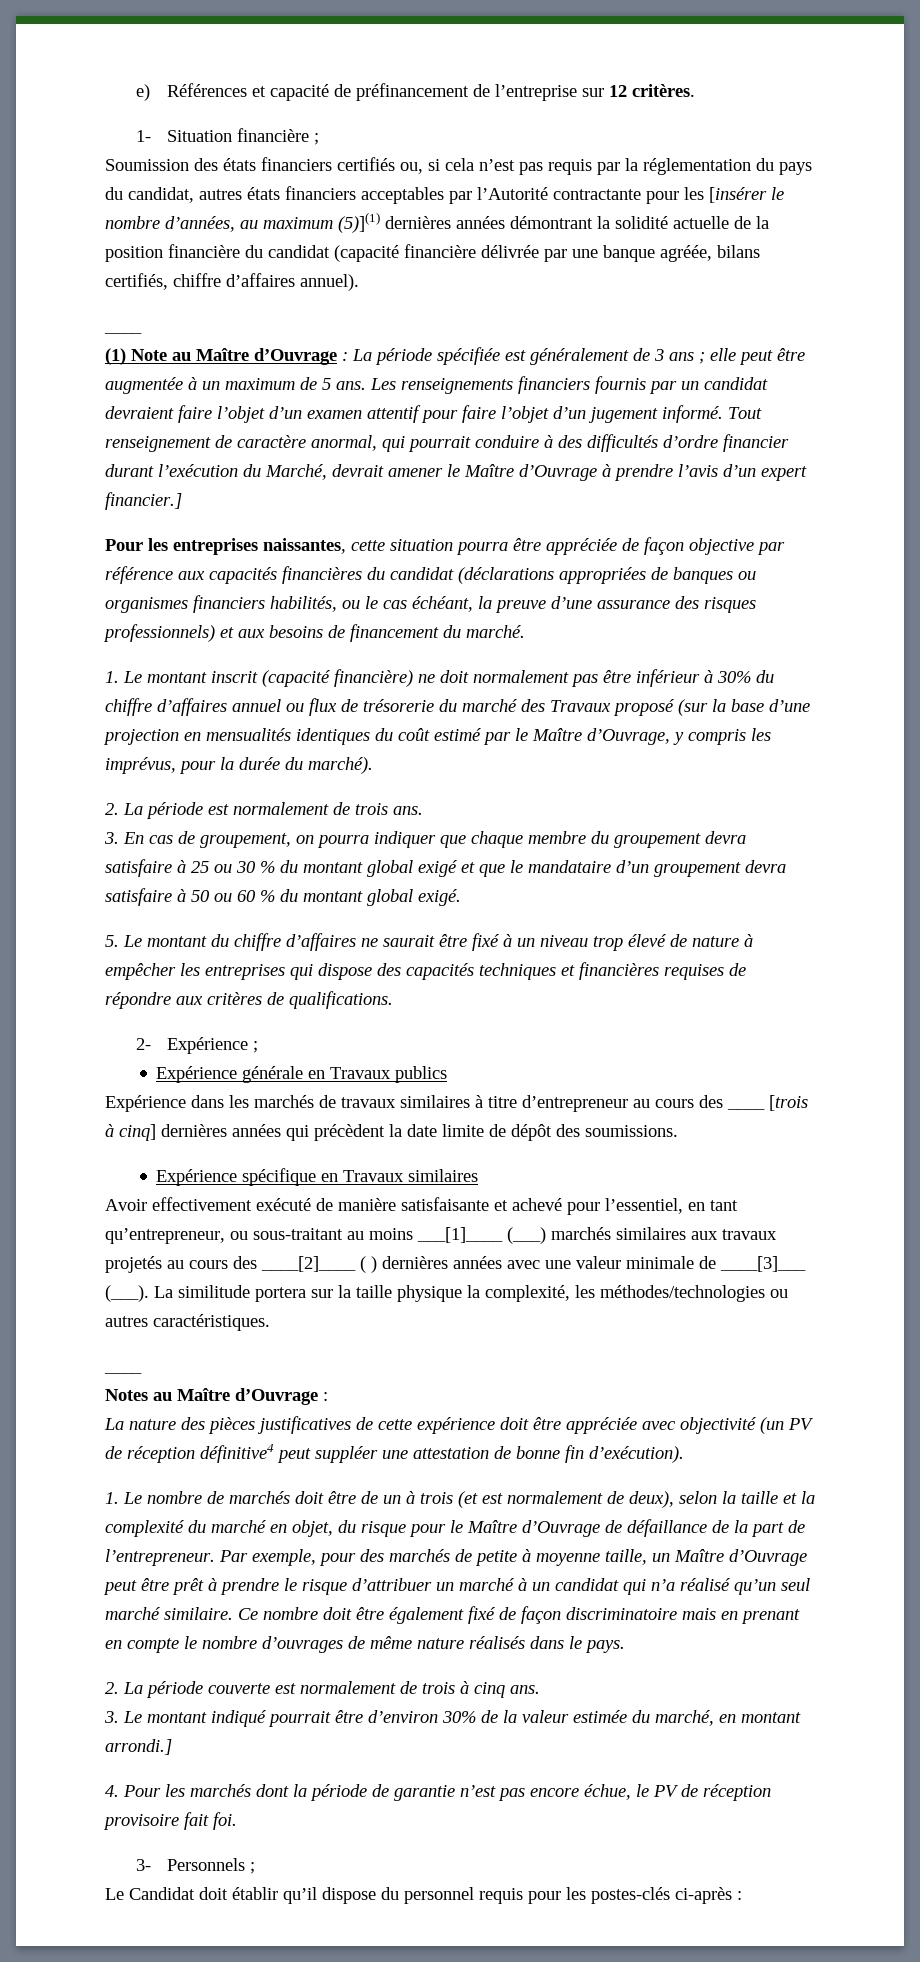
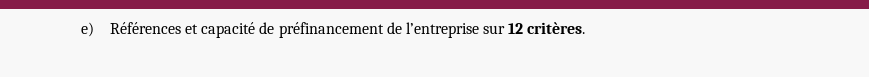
[135,128,319,145] [105,157,812,175] [105,186,784,204] [105,212,769,233] [105,244,760,262] [105,273,359,291] [104,332,142,334] [105,347,805,365] [105,376,768,394] [105,405,762,423] [105,434,789,452] [105,464,807,481] [105,492,182,510] [105,537,785,555] [105,566,756,584] [105,595,756,613] [103,624,525,642] [105,669,774,687] [105,698,810,716] [103,728,771,745] [105,757,373,774] [105,802,423,819] [104,831,746,848] [105,859,786,877] [105,888,461,906] [105,933,753,951] [105,962,746,980] [105,991,393,1009] [135,1037,258,1054] [156,1066,448,1083] [105,1095,723,1112] [727,1095,808,1111] [105,1124,678,1141] [156,1168,479,1186] [105,1197,738,1215] [105,1227,777,1244] [105,1256,806,1273] [105,1285,788,1302] [105,1314,270,1331] [104,1372,142,1374] [105,1388,328,1405] [104,1416,814,1434] [105,1444,684,1463] [105,1491,815,1508] [105,1519,805,1537] [105,1549,807,1566] [103,1578,810,1595] [105,1606,800,1624] [105,1636,625,1653] [105,1681,540,1698] [104,1710,801,1727] [105,1739,172,1755] [105,1784,771,1801] [103,1812,237,1830] [135,1858,255,1874] [105,1887,742,1904] // 1- Situation financière ; // Soumission des états financiers certifiés ou, si cela n’est pas requis par la réglementation du pays du candidat, autres états financiers acceptables par l’Autorité contractante pour les [insérer le nombre d’années, au maximum (5)](1) dernières années démontrant la solidité actuelle de la position financière du candidat (capacité financière délivrée par une banque agréée, bilans certifiés, chiffre d’affaires annuel). // ____ // (1) Note au Maître d’Ouvrage : La période spécifiée est généralement de 3 ans ; elle peut être augmentée à un maximum de 5 ans. Les renseignements financiers fournis par un candidat devraient faire l’objet d’un examen attentif pour faire l’objet d’un jugement informé. Tout renseignement de caractère anormal, qui pourrait conduire à des difficultés d’ordre financier durant l’exécution du Marché, devrait amener le Maître d’Ouvrage à prendre l’avis d’un expert financier.] // Pour les entreprises naissantes, cette situation pourra être appréciée de façon objective par référence aux capacités financières du candidat (déclarations appropriées de banques ou organismes financiers habilités, ou le cas échéant, la preuve d’une assurance des risques professionnels) et aux besoins de financement du marché. // 1. Le montant inscrit (capacité financière) ne doit normalement pas être inférieur à 30% du chiffre d’affaires annuel ou flux de trésorerie du marché des Travaux proposé (sur la base d’une projection en mensualités identiques du coût estimé par le Maître d’Ouvrage, y compris les imprévus, pour la durée du marché). // 2. La période est normalement de trois ans. // 3. En cas de groupement, on pourra indiquer que chaque membre du groupement devra satisfaire à 25 ou 30 % du montant global exigé et que le mandataire d’un groupement devra satisfaire à 50 ou 60 % du montant global exigé. // 5. Le montant du chiffre d’affaires ne saurait être fixé à un niveau trop élevé de nature à empêcher les entreprises qui dispose des capacités techniques et financières requises de répondre aux critères de qualifications. // 2- Expérience ; // Expérience générale en Travaux publics // Expérience dans les marchés de travaux similaires à titre d’entrepreneur au cours des ____ [trois à cinq] dernières années qui précèdent la date limite de dépôt des soumissions. // Expérience spécifique en Travaux similaires // Avoir effectivement exécuté de manière satisfaisante et achevé pour l’essentiel, en tant qu’entrepreneur, ou sous-traitant au moins ___[1]____ (___) marchés similaires aux travaux projetés au cours des ____[2]____ ( ) dernières années avec une valeur minimale de ____[3]___ (___). La similitude portera sur la taille physique la complexité, les méthodes/technologies ou autres caractéristiques. // ____ // Notes au Maître d’Ouvrage : // La nature des pièces justificatives de cette expérience doit être appréciée avec objectivité (un PV de réception définitive4 peut suppléer une attestation de bonne fin d’exécution). // 1. Le nombre de marchés doit être de un à trois (et est normalement de deux), selon la taille et la complexité du marché en objet, du risque pour le Maître d’Ouvrage de défaillance de la part de l’entrepreneur. Par exemple, pour des marchés de petite à moyenne taille, un Maître d’Ouvrage peut être prêt à prendre le risque d’attribuer un marché à un candidat qui n’a réalisé qu’un seul marché similaire. Ce nombre doit être également fixé de façon discriminatoire mais en prenant en compte le nombre d’ouvrages de même nature réalisés dans le pays. // 2. La période couverte est normalement de trois à cinq ans. // 3. Le montant indiqué pourrait être d’environ 30% de la valeur estimée du marché, en montant arrondi.] // 4. Pour les marchés dont la période de garantie n’est pas encore échue, le PV de réception provisoire fait foi. // 3- Personnels ; // Le Candidat doit établir qu’il dispose du personnel requis pour les postes-clés ci-après : -> (586, 28) none

